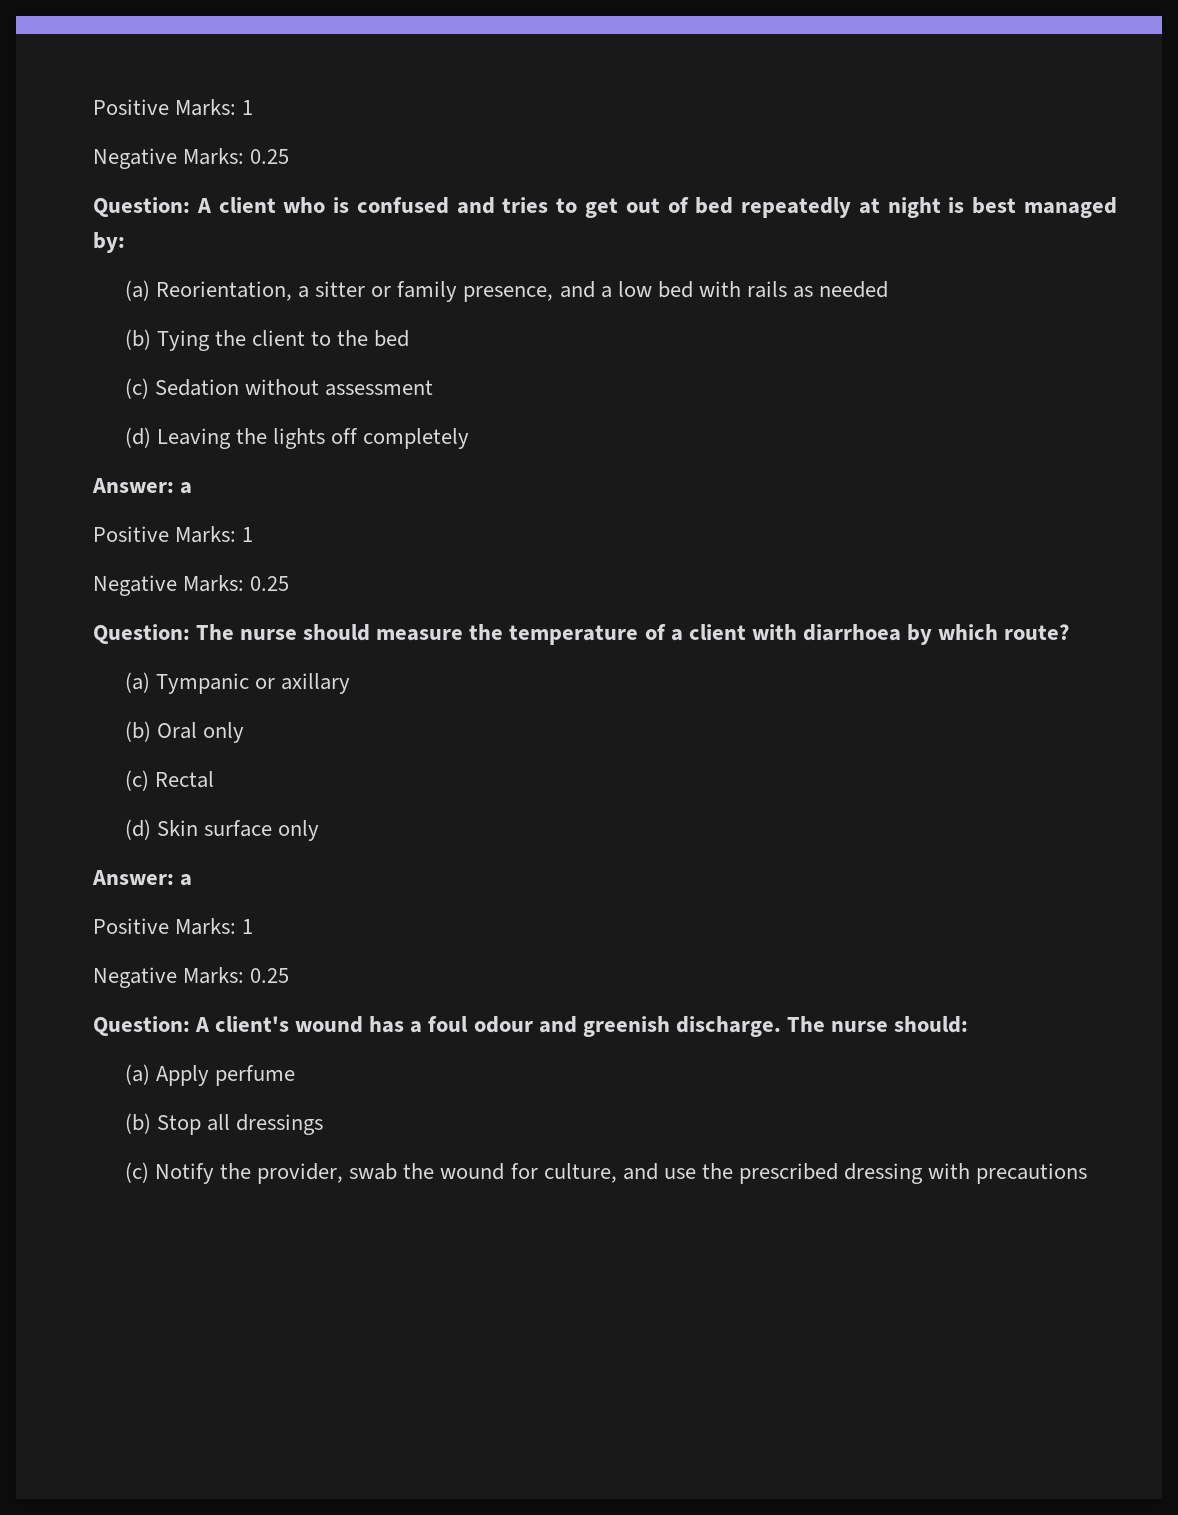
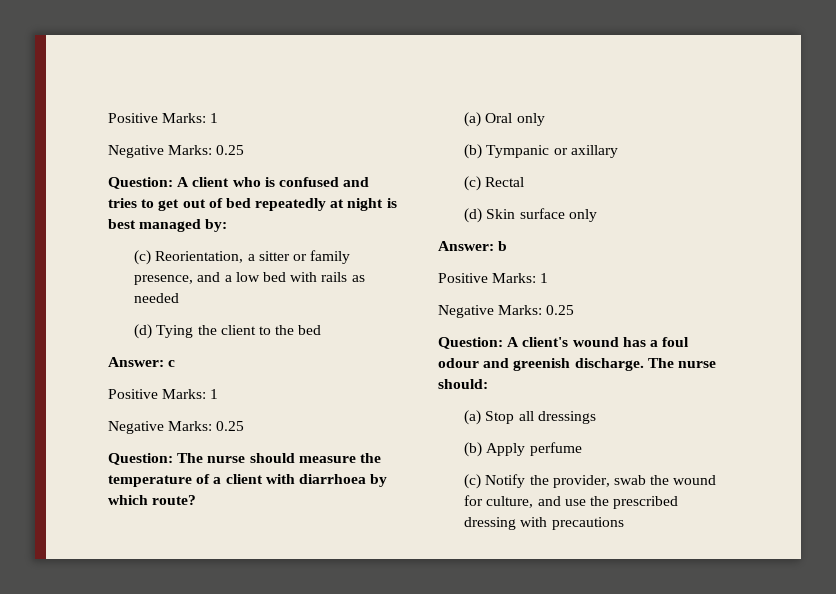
[125,280,151,301] (a) -> [134,250,152,265] (c)
[125,329,152,350] (b) -> [134,324,153,339] (d)
[125,378,434,399] [125,427,470,449] [92,478,193,494] // (c) Sedation without assessment // (d) Leaving the lights off completely // Answer: a -> [108,357,176,367] // Answer: c
(151, 682) none -> [485,113,545,126] [464,144,483,159] Oral only // (b)
[125,721,245,743] // (b) Oral only -> (618, 151) none
[180,874,193,886] a -> [498,241,508,251] b
[156,1065,296,1086] [125,1113,152,1134] Apply perfume // (b) -> (482, 417) none
(324, 1124) none -> [464,442,582,457] // (b) Apply perfume

